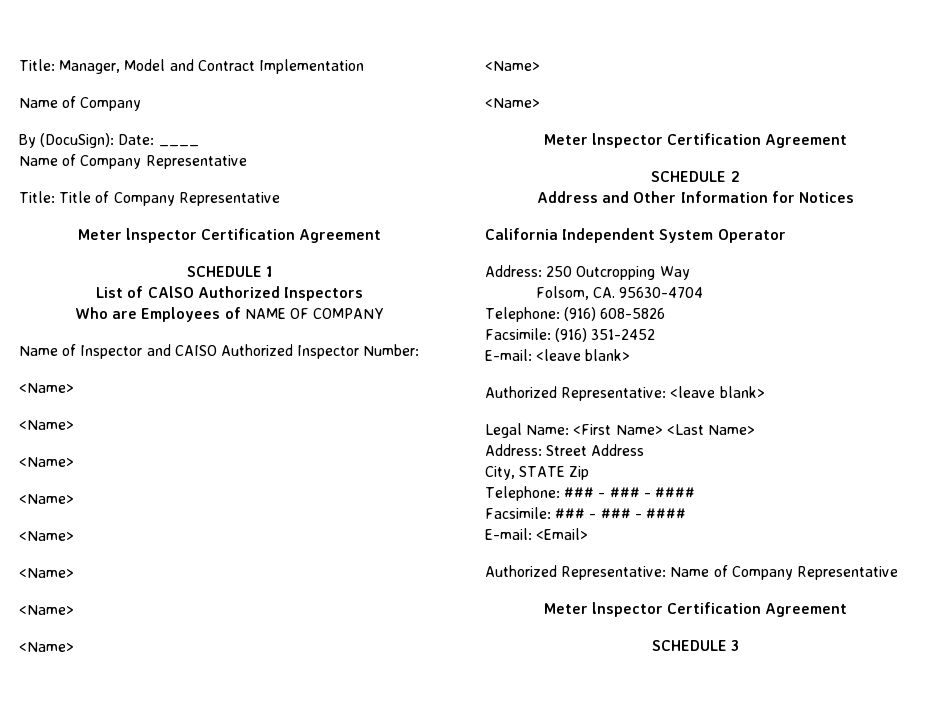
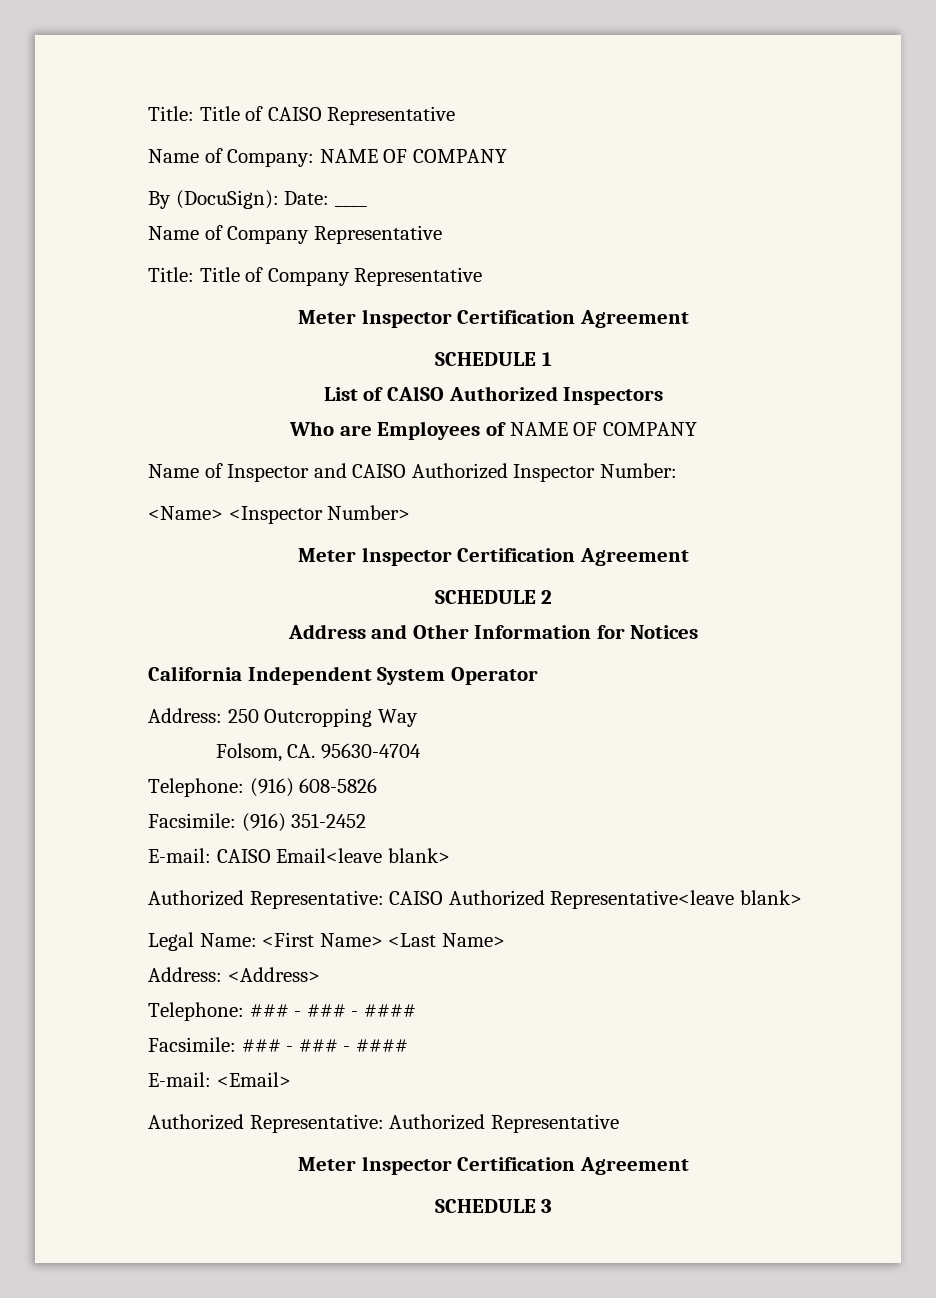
[19,59,364,74] [19,96,142,111] Title: Manager, Model and Contract Implementation // Name of Company -> [148,106,456,125] [148,148,507,167] Title: Title of CAISO Representative // Name of Company: NAME OF COMPANY
[19,420,74,430] [19,457,74,467] [19,494,74,504] [19,531,74,541] [19,568,74,578] [19,605,74,615] [19,642,74,652] [485,61,540,71] [485,98,540,108] // <Name> // <Name> // <Name> // <Name> // <Name> // <Name> // <Name> // <Name> // <Name> -> [228,505,411,524] <Inspector Number>
[536,349,582,361] <leave -> [216,848,383,863] CAISO Email<leave
[670,386,716,398] <leave -> [389,890,735,909] CAISO Authorized Representative<leave
[546,444,645,456] [485,466,590,480] Street Address // City, STATE Zip -> [227,967,320,982] <Address>
[670,565,793,580] Name of Company -> [389,1114,486,1130] Authorized

